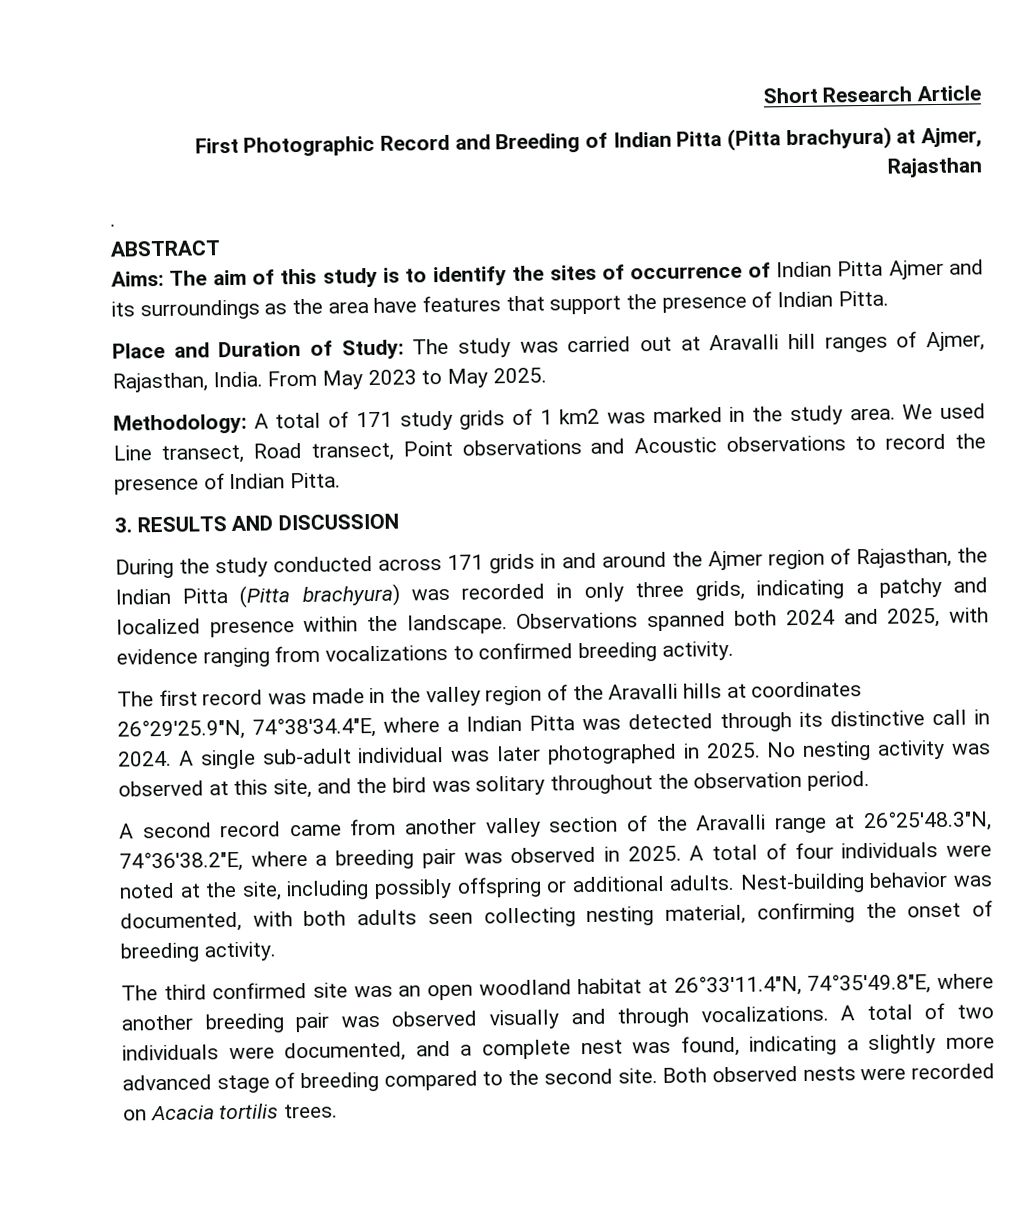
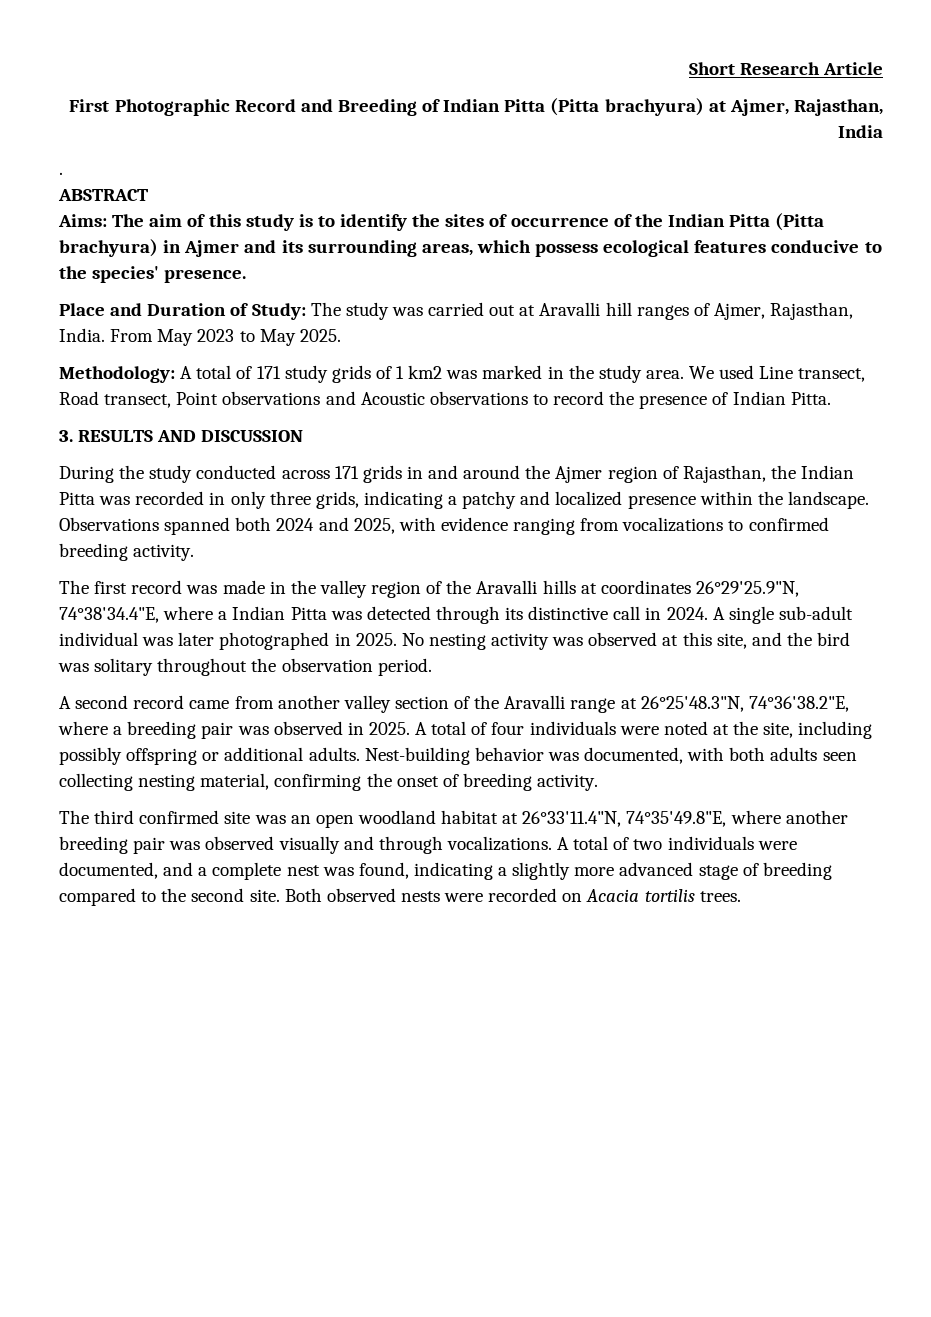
[887,157,982,178] Rajasthan -> [794,99,883,116] [838,125,883,138] Rajasthan, India
[775,259,985,280] [111,290,889,321] Indian Pitta Ajmer and its surroundings as the area have features that support the presence of Indian Pitta. -> [634,213,825,231] [59,239,882,257] [59,266,247,283] the Indian Pitta (Pitta brachyura) in Ajmer and its surrounding areas, which possess ecological features conducive to the species' presence.
[239,583,400,608] (Pitta brachyura) -> (95, 498) none

